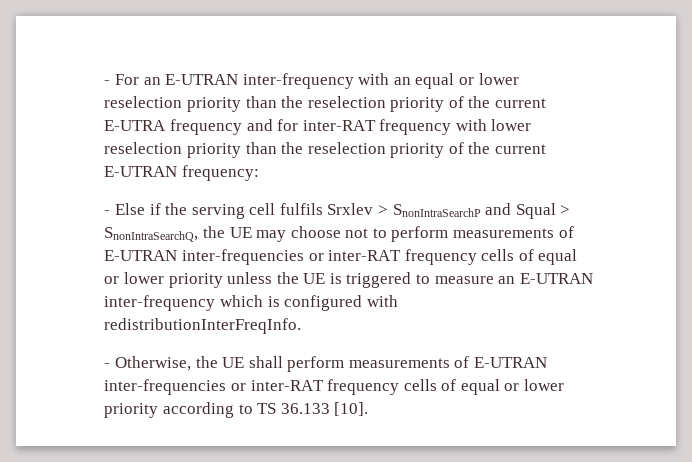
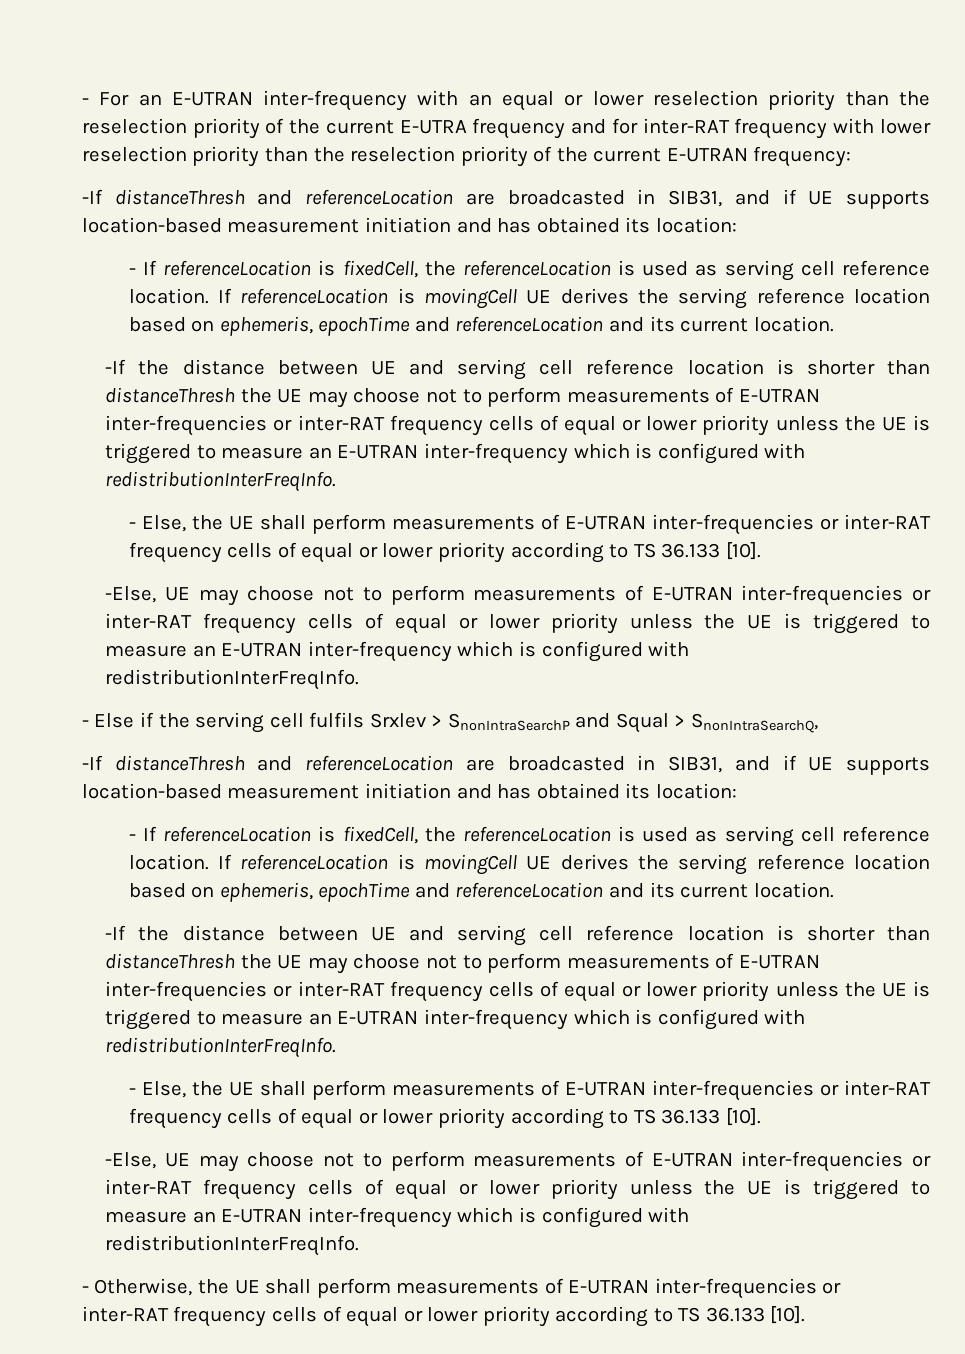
(259, 173) none -> [81,189,930,209] [81,217,737,233] [128,260,930,281] [128,288,931,309] [128,316,834,336] [105,359,931,380] [105,387,820,408] [105,415,930,436] [105,443,806,464] [105,471,337,492] [128,514,931,535] [128,542,761,563] [105,585,932,606] [105,613,931,634] [105,641,690,662] [105,669,360,690] // -If distanceThresh and referenceLocation are broadcasted in SIB31, and if UE supports location-based measurement initiation and has obtained its location: // - If referenceLocation is fixedCell, the referenceLocation is used as serving cell reference location. If referenceLocation is movingCell UE derives the serving reference location based on ephemeris, epochTime and referenceLocation and its current location. // -If the distance between UE and serving cell reference location is shorter than distanceThresh the UE may choose not to perform measurements of E-UTRAN inter-frequencies or inter-RAT frequency cells of equal or lower priority unless the UE is triggered to measure an E-UTRAN inter-frequency which is configured with redistributionInterFreqInfo. // - Else, the UE shall perform measurements of E-UTRAN inter-frequencies or inter-RAT frequency cells of equal or lower priority according to TS 36.133 [10]. // -Else, UE may choose not to perform measurements of E-UTRAN inter-frequencies or inter-RAT frequency cells of equal or lower priority unless the UE is triggered to measure an E-UTRAN inter-frequency which is configured with redistributionInterFreqInfo.
[202,226,225,238] the -> [81,755,930,775] [81,783,737,799] [128,826,930,847] [128,854,931,875] [128,882,834,902] [105,925,931,946] [105,953,820,974] [105,981,930,1002] [105,1009,806,1030] [105,1037,337,1058] [128,1080,931,1101] [128,1108,761,1129] [105,1152,157,1169] // -If distanceThresh and referenceLocation are broadcasted in SIB31, and if UE supports location-based measurement initiation and has obtained its location: // - If referenceLocation is fixedCell, the referenceLocation is used as serving cell reference location. If referenceLocation is movingCell UE derives the serving reference location based on ephemeris, epochTime and referenceLocation and its current location. // -If the distance between UE and serving cell reference location is shorter than distanceThresh the UE may choose not to perform measurements of E-UTRAN inter-frequencies or inter-RAT frequency cells of equal or lower priority unless the UE is triggered to measure an E-UTRAN inter-frequency which is configured with redistributionInterFreqInfo. // - Else, the UE shall perform measurements of E-UTRAN inter-frequencies or inter-RAT frequency cells of equal or lower priority according to TS 36.133 [10]. // -Else,

